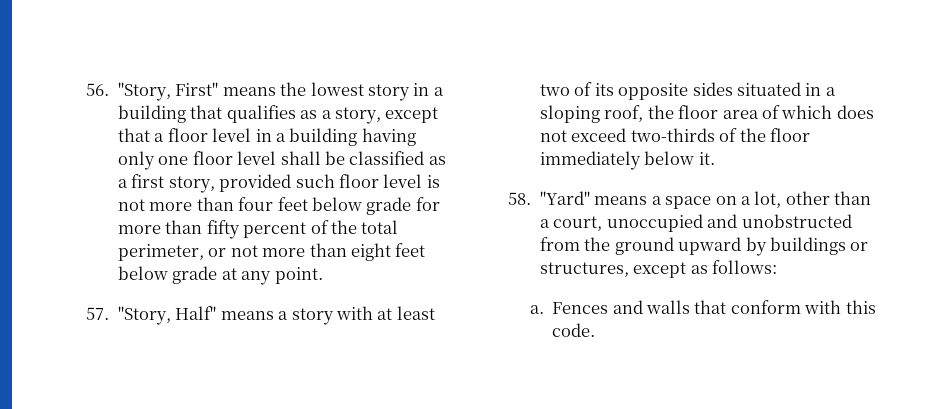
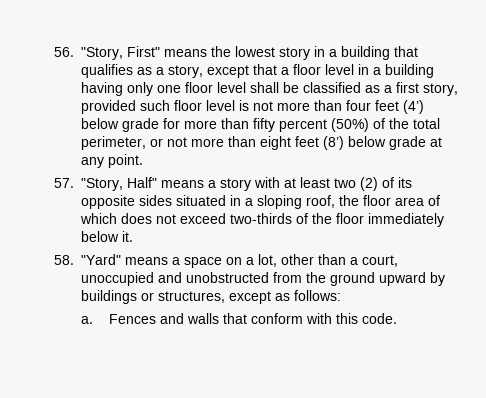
(308, 204) none -> [403,100,425,114] (4’)
(307, 230) none -> [331,118,370,132] (50%)
(426, 250) none -> [323,136,345,150] (8’)
(570, 90) none -> [360,177,379,191] (2)

